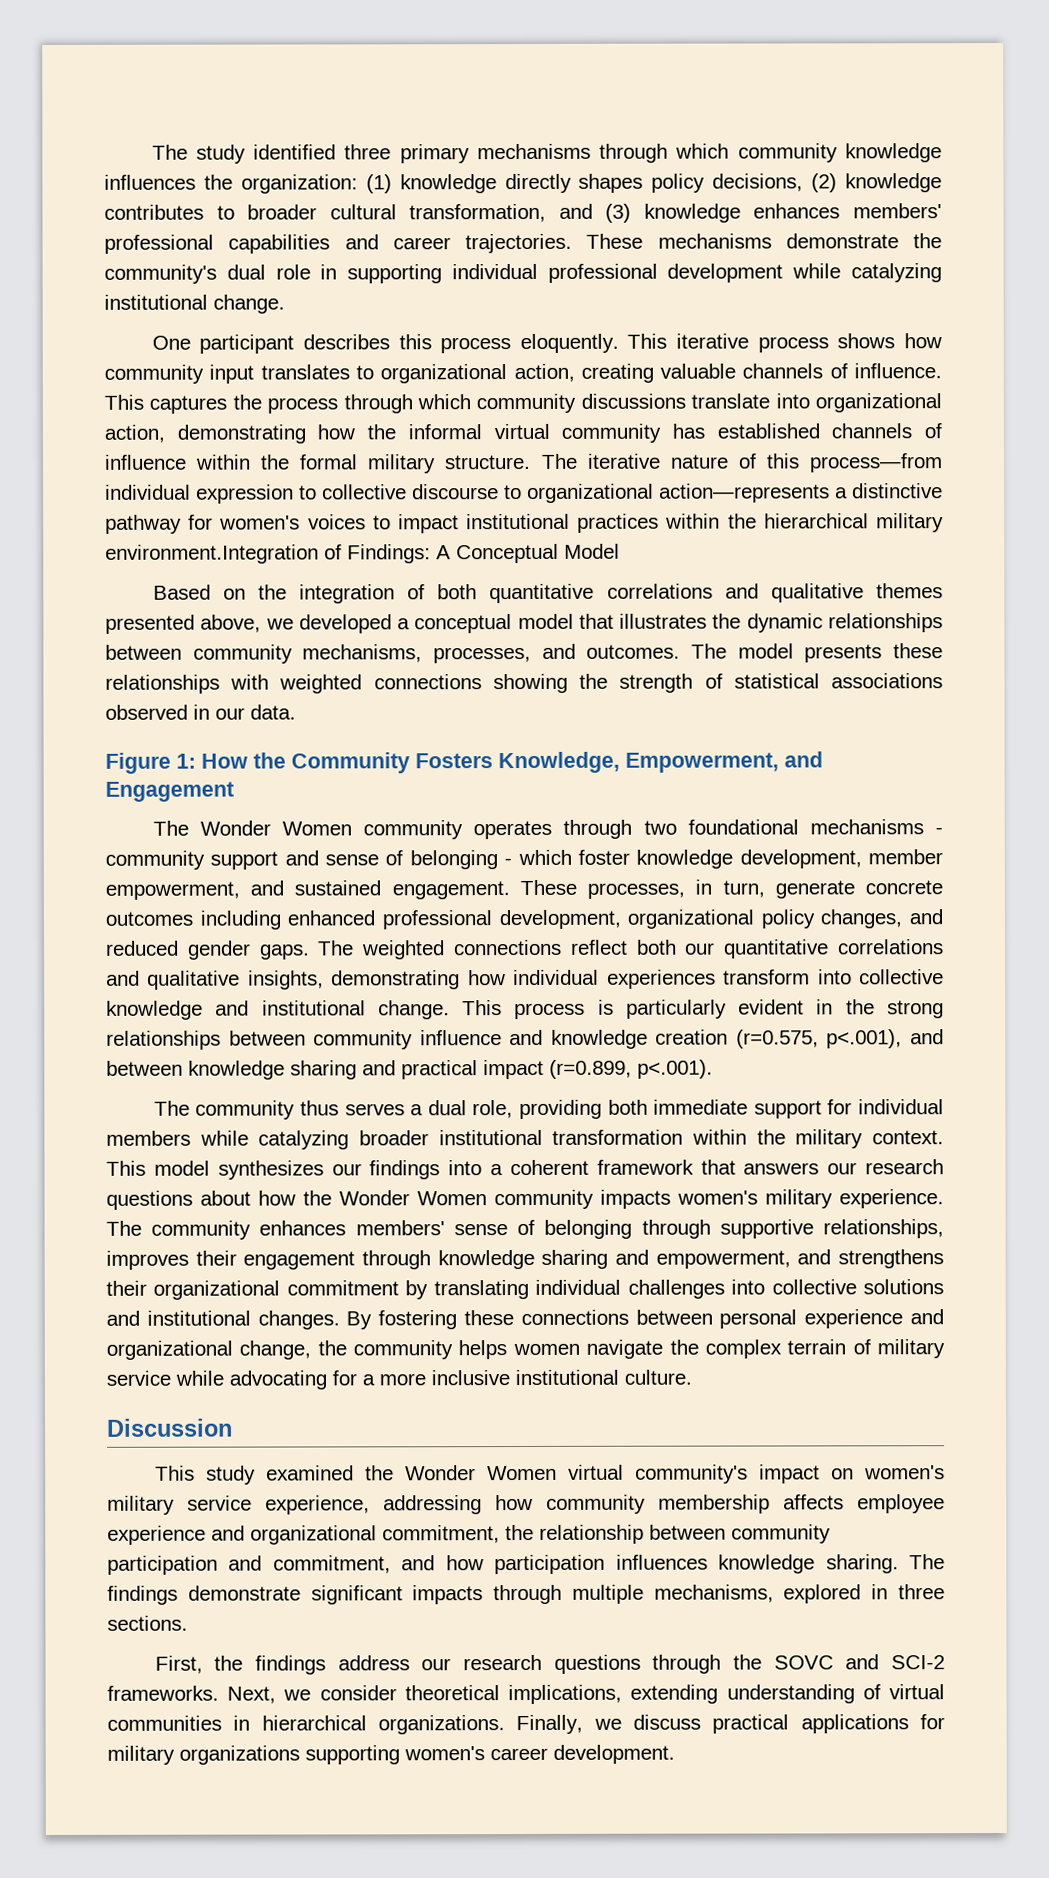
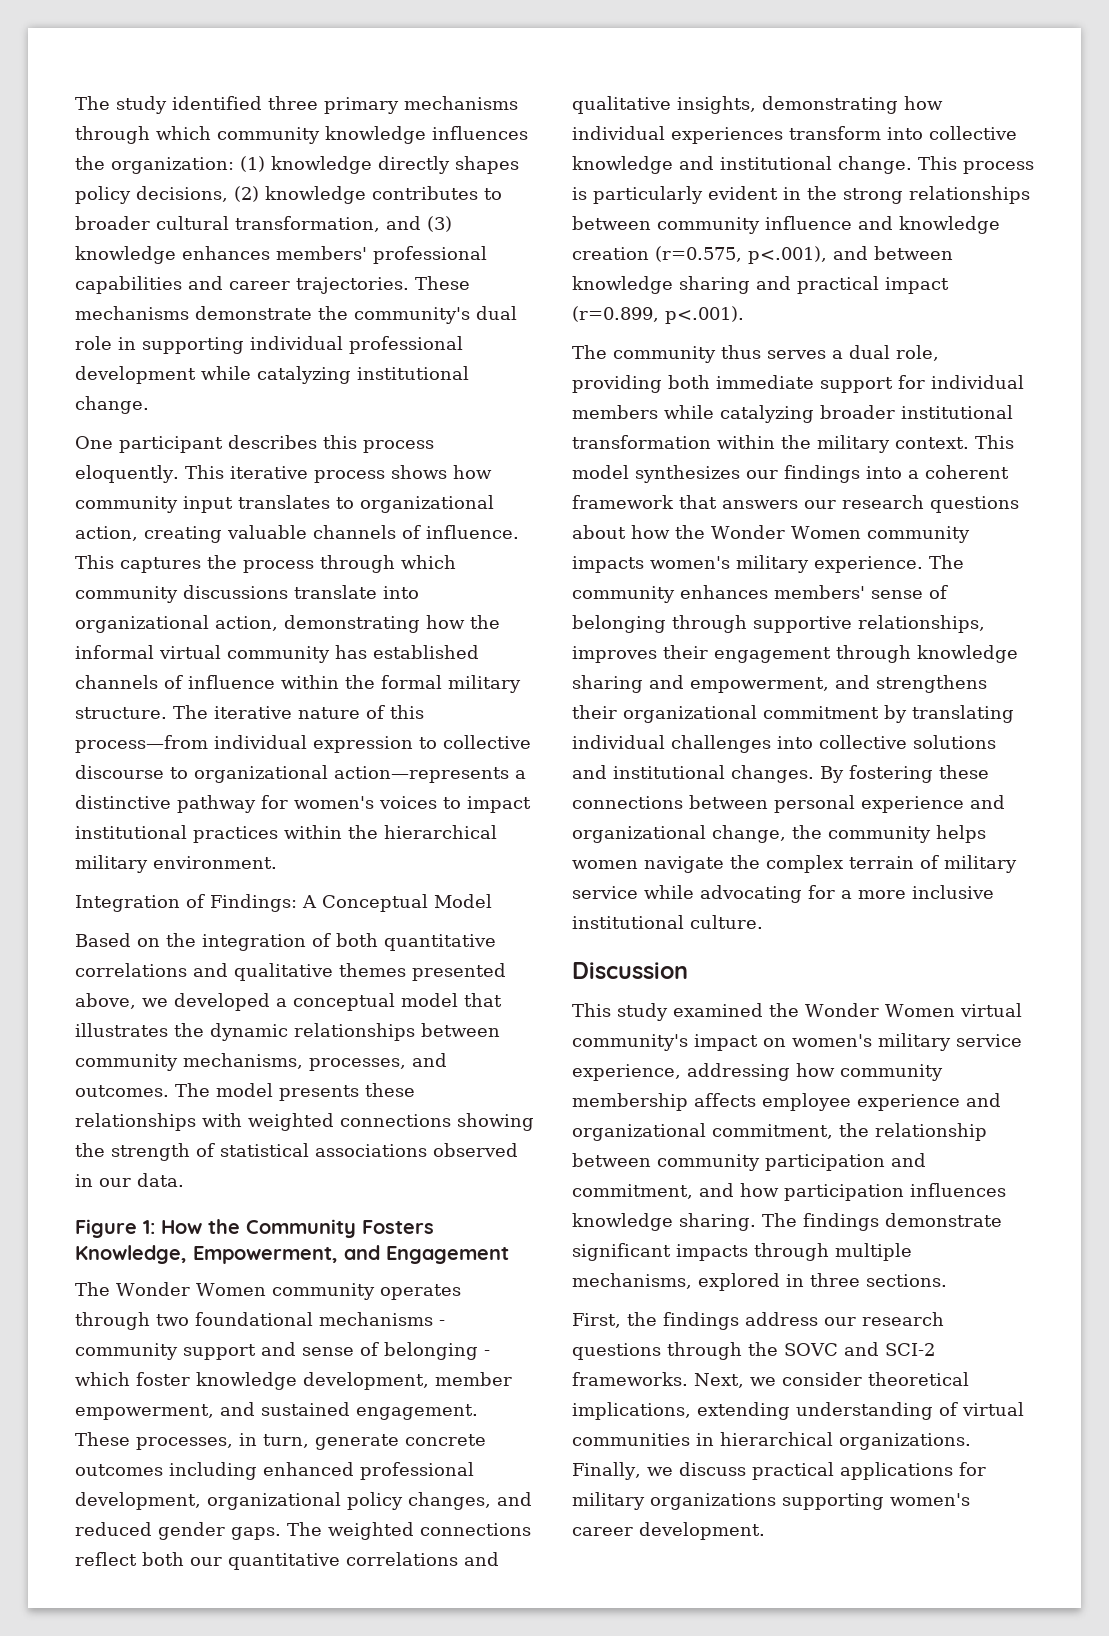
[105,544,319,564] environment.Integration -> [153,856,277,869] [75,895,180,912] environment. // Integration

